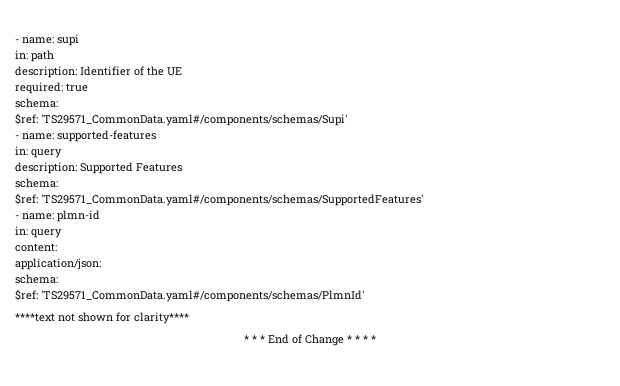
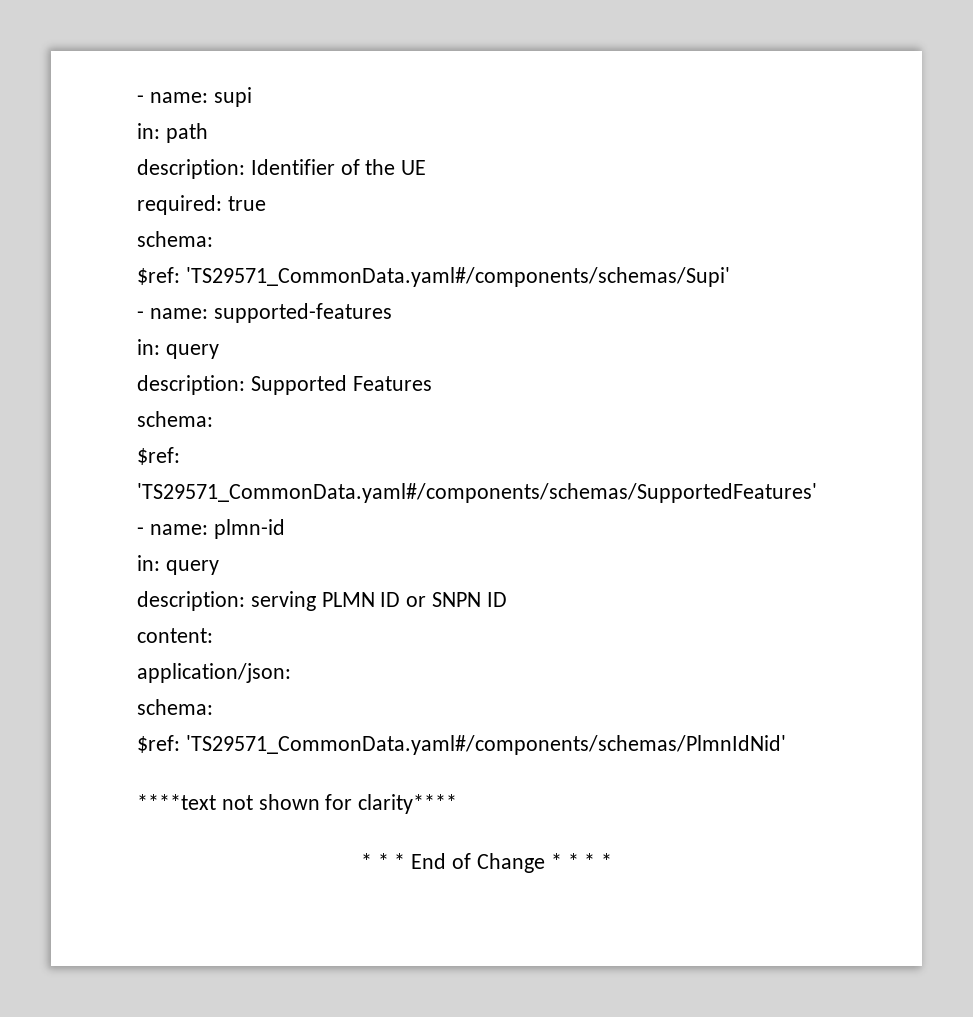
(62, 233) none -> [137,591,507,611] // description: serving PLMN ID or SNPN ID
[41,290,364,302] 'TS29571_CommonData.yaml#/components/schemas/PlmnId' -> [185,735,786,755] 'TS29571_CommonData.yaml#/components/schemas/PlmnIdNid'

